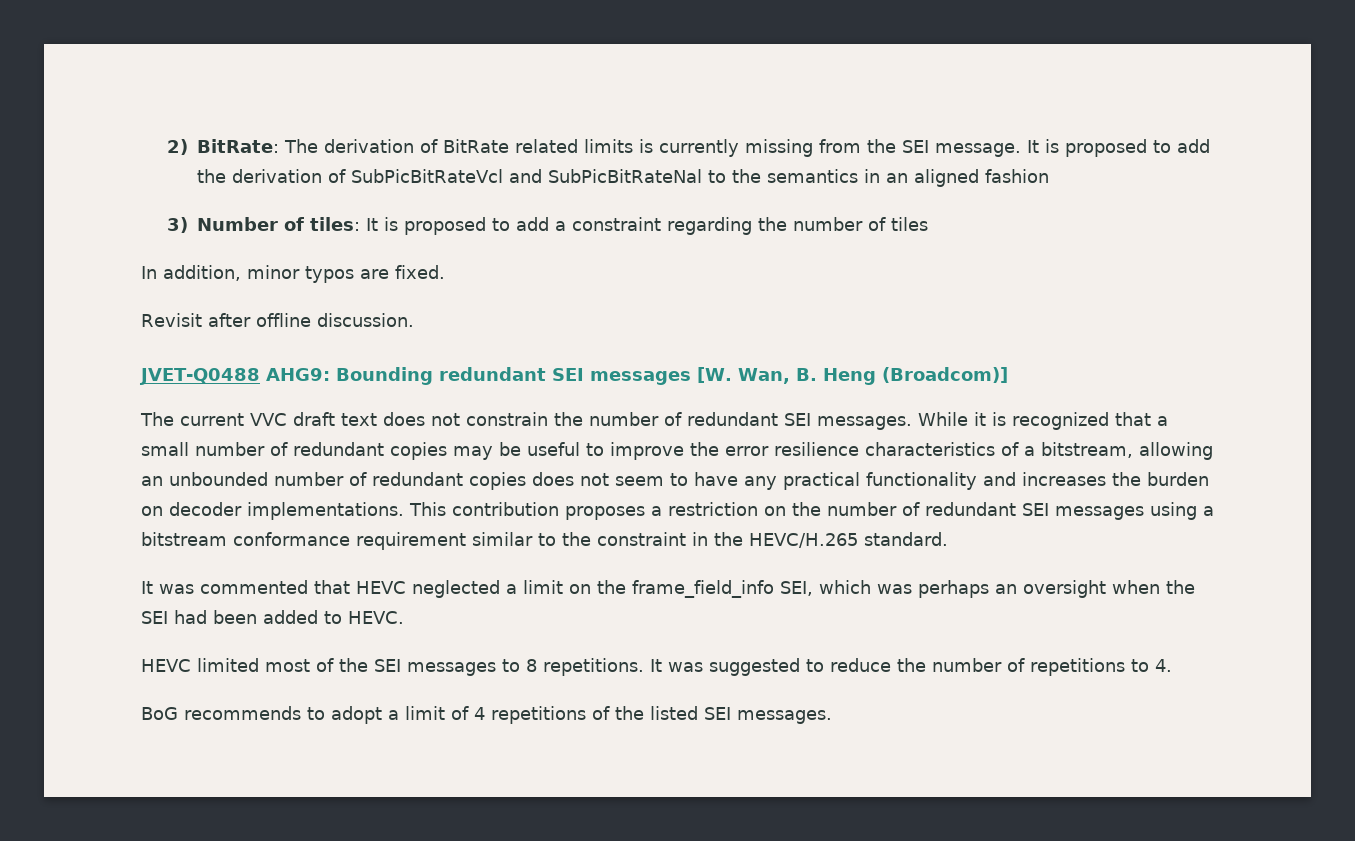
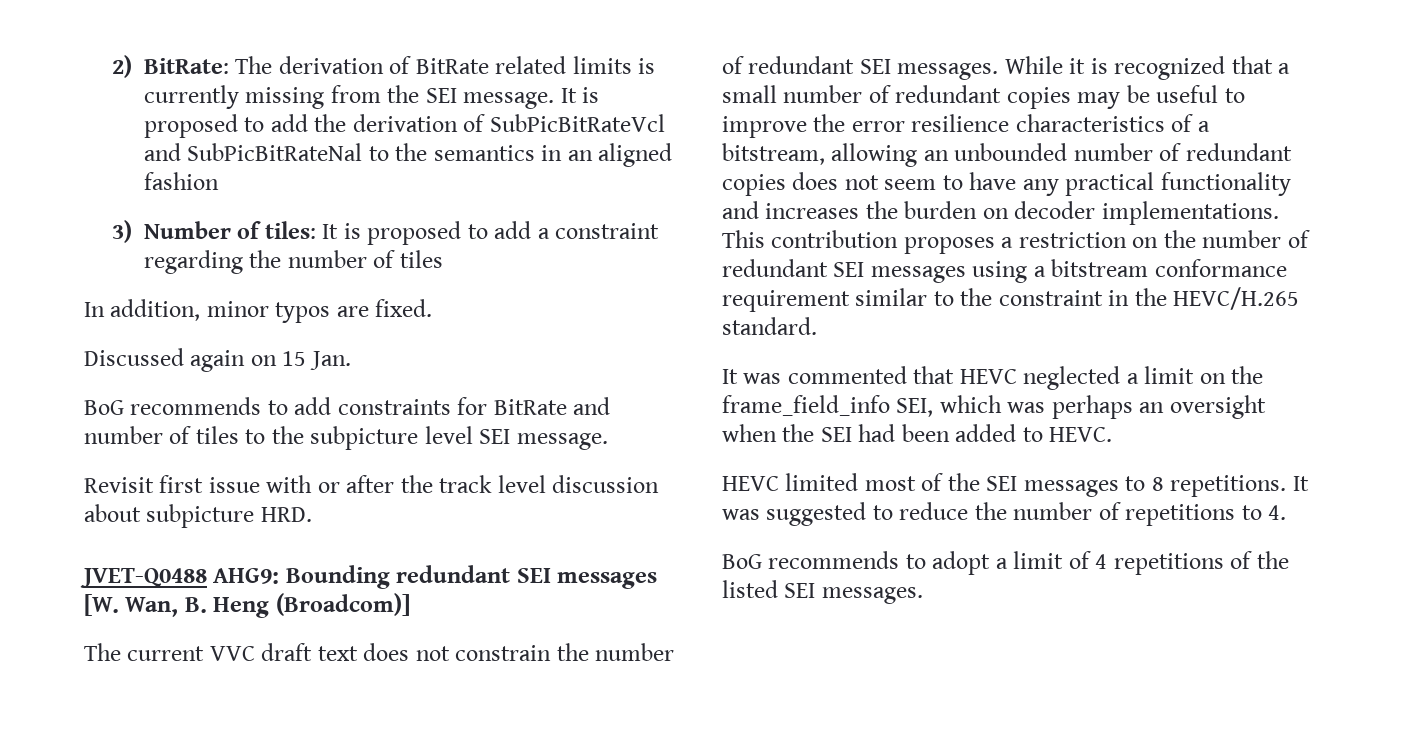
[141,313,414,327] Revisit after offline discussion. -> [84,348,351,372] [84,397,611,415] [84,426,608,450] [84,475,660,493] [84,504,312,528] Discussed again on 15 Jan. // BoG recommends to add constraints for BitRate and number of tiles to the subpicture level SEI message. // Revisit first issue with or after the track level discussion about subpicture HRD.

